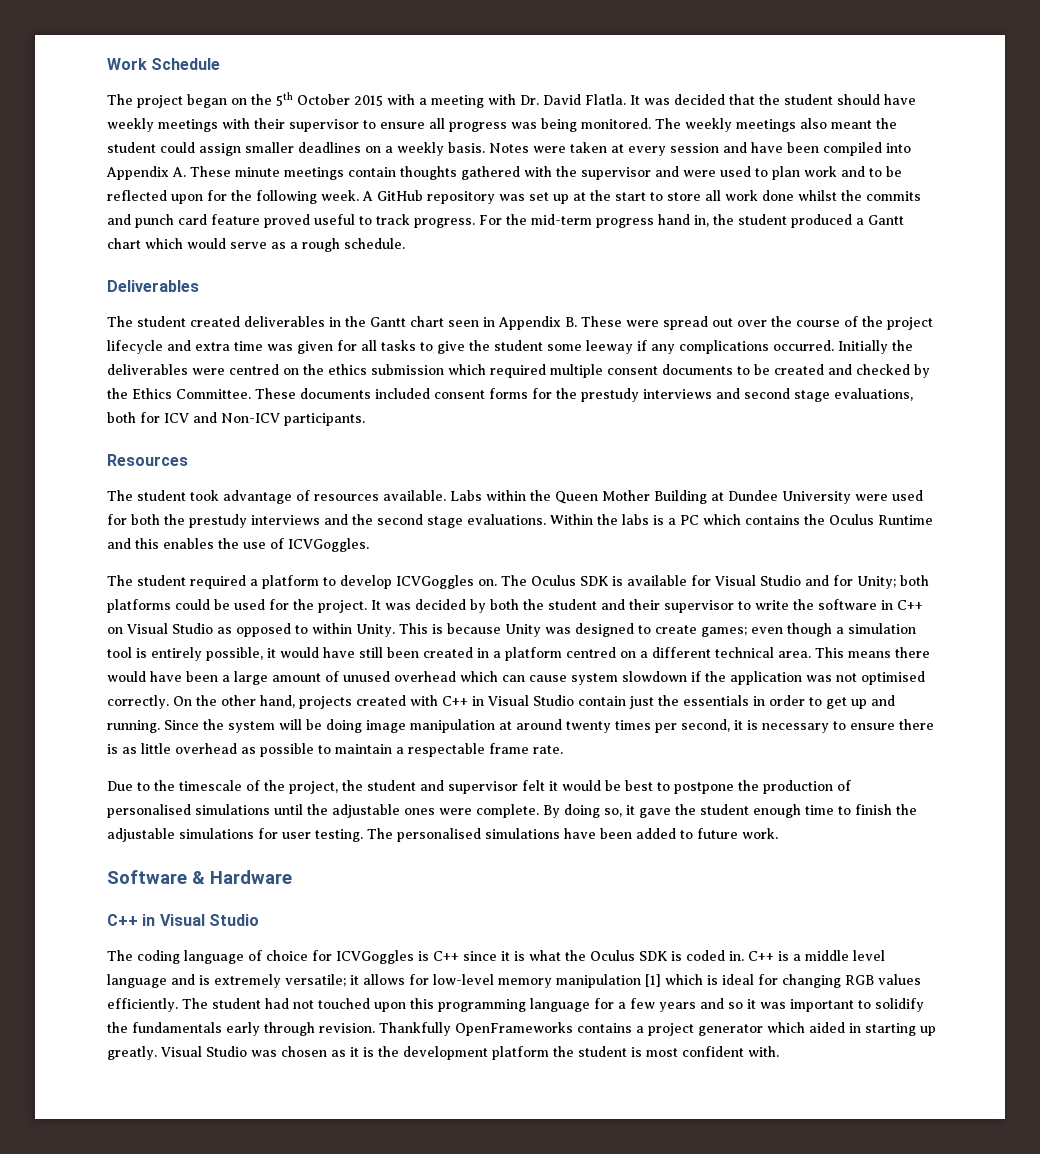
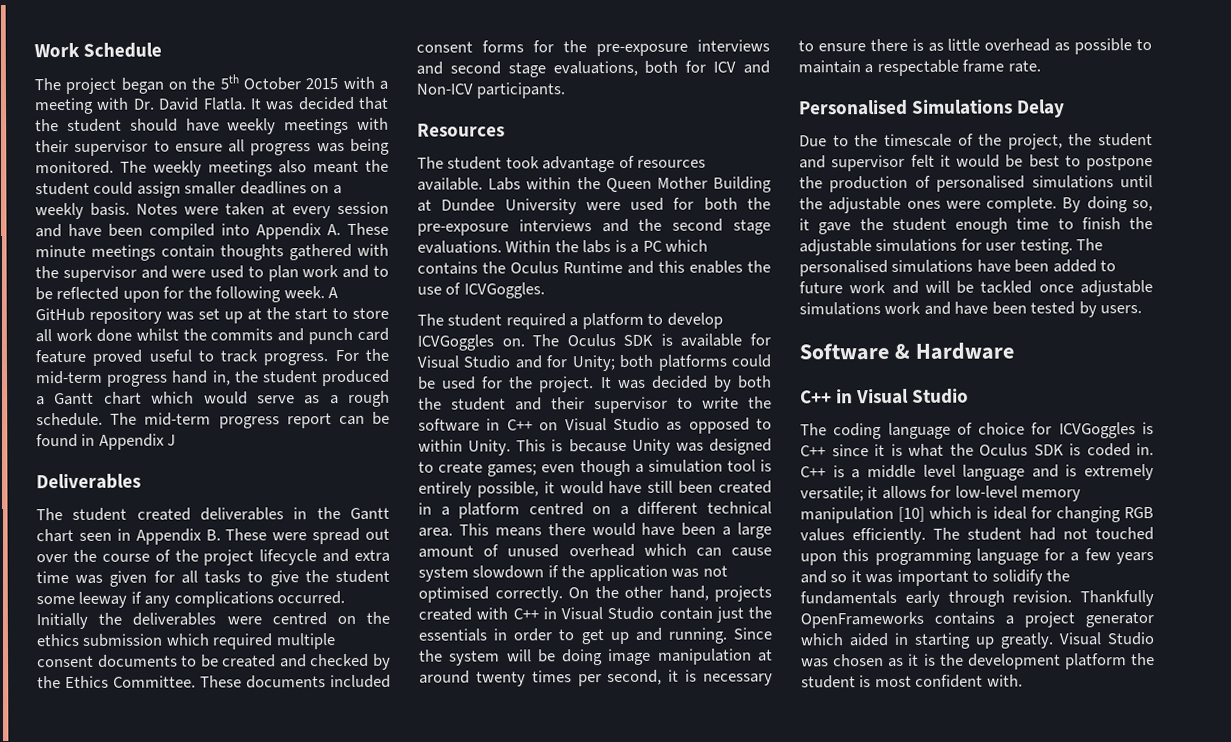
(405, 243) none -> [110,411,390,429] [36,433,177,450] The mid-term progress report can be found in Appendix J
[581,388,639,402] prestudy -> [596,43,688,57] pre-exposure
[189,514,247,528] prestudy -> [417,223,509,236] pre-exposure
(563, 749) none -> [799,99,1066,118] // Personalised Simulations Delay
[742,828,778,839] work. -> [849,280,1153,297] [799,301,1143,318] work and will be tackled once adjustable simulations work and have been tested by users.
[645,974,661,987] [1] -> [898,506,926,522] [10]

